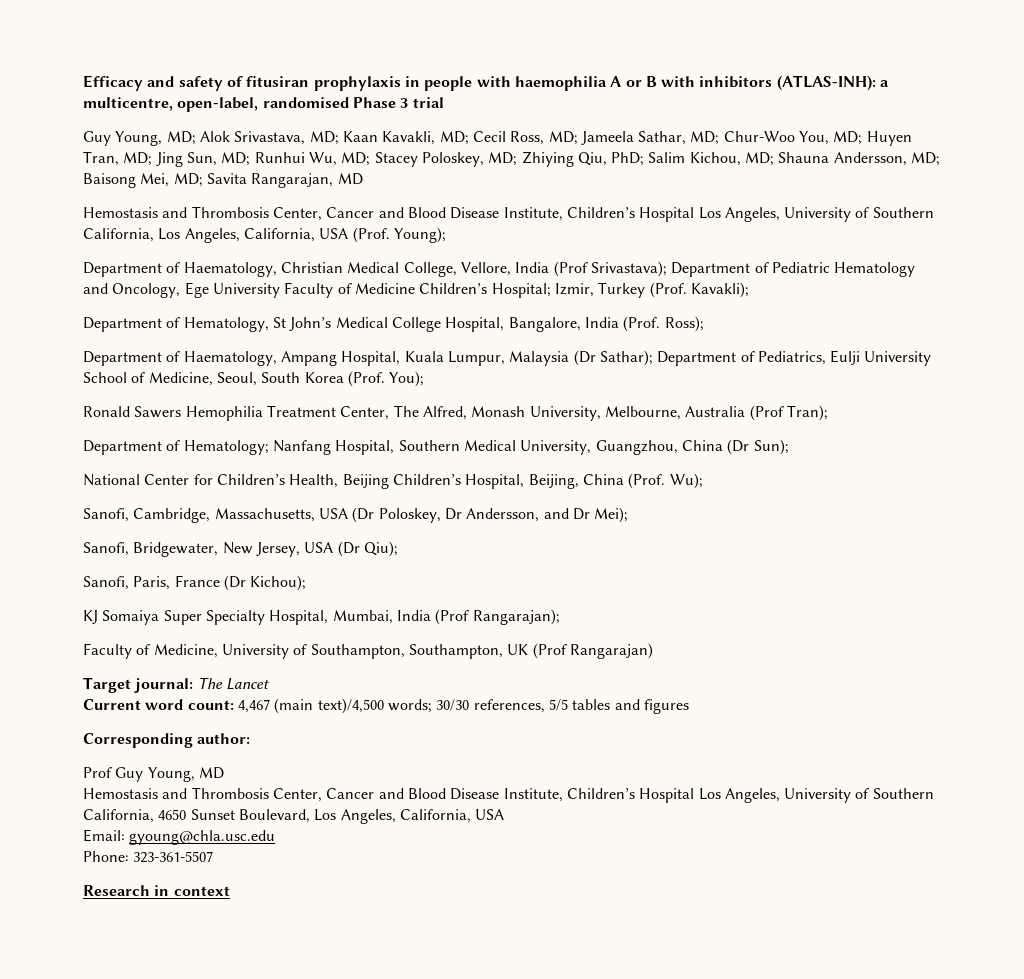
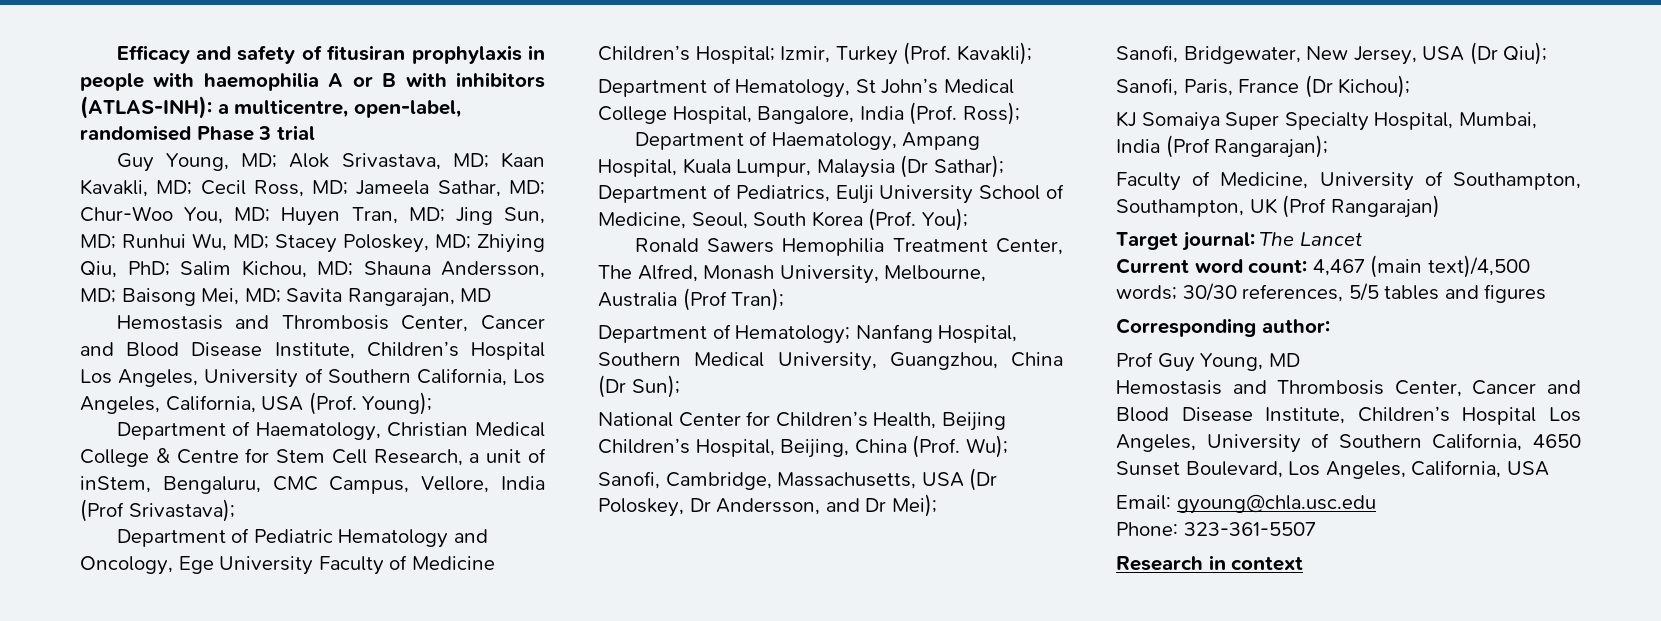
[403,262,457,277] College, -> [80,448,546,467] [80,476,410,494] College & Centre for Stem Cell Research, a unit of inStem, Bengaluru, CMC Campus,
(667, 269) none -> (235, 510) //

